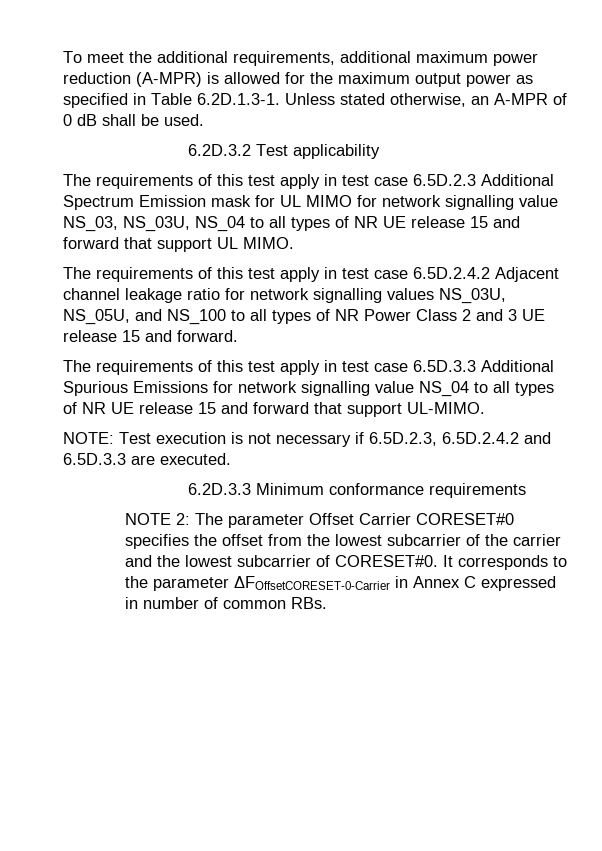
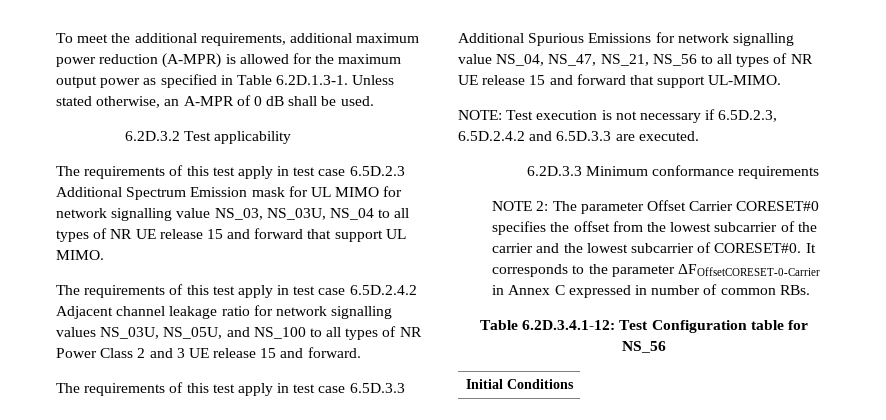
[419,381,469,397] NS_04 -> [496,54,697,66] NS_04, NS_47, NS_21, NS_56
(328, 603) none -> [480,320,808,333] [622,341,666,353] [465,379,574,389] // Table 6.2D.3.4.1-12: Test Configuration table for NS_56 // Initial Conditions

